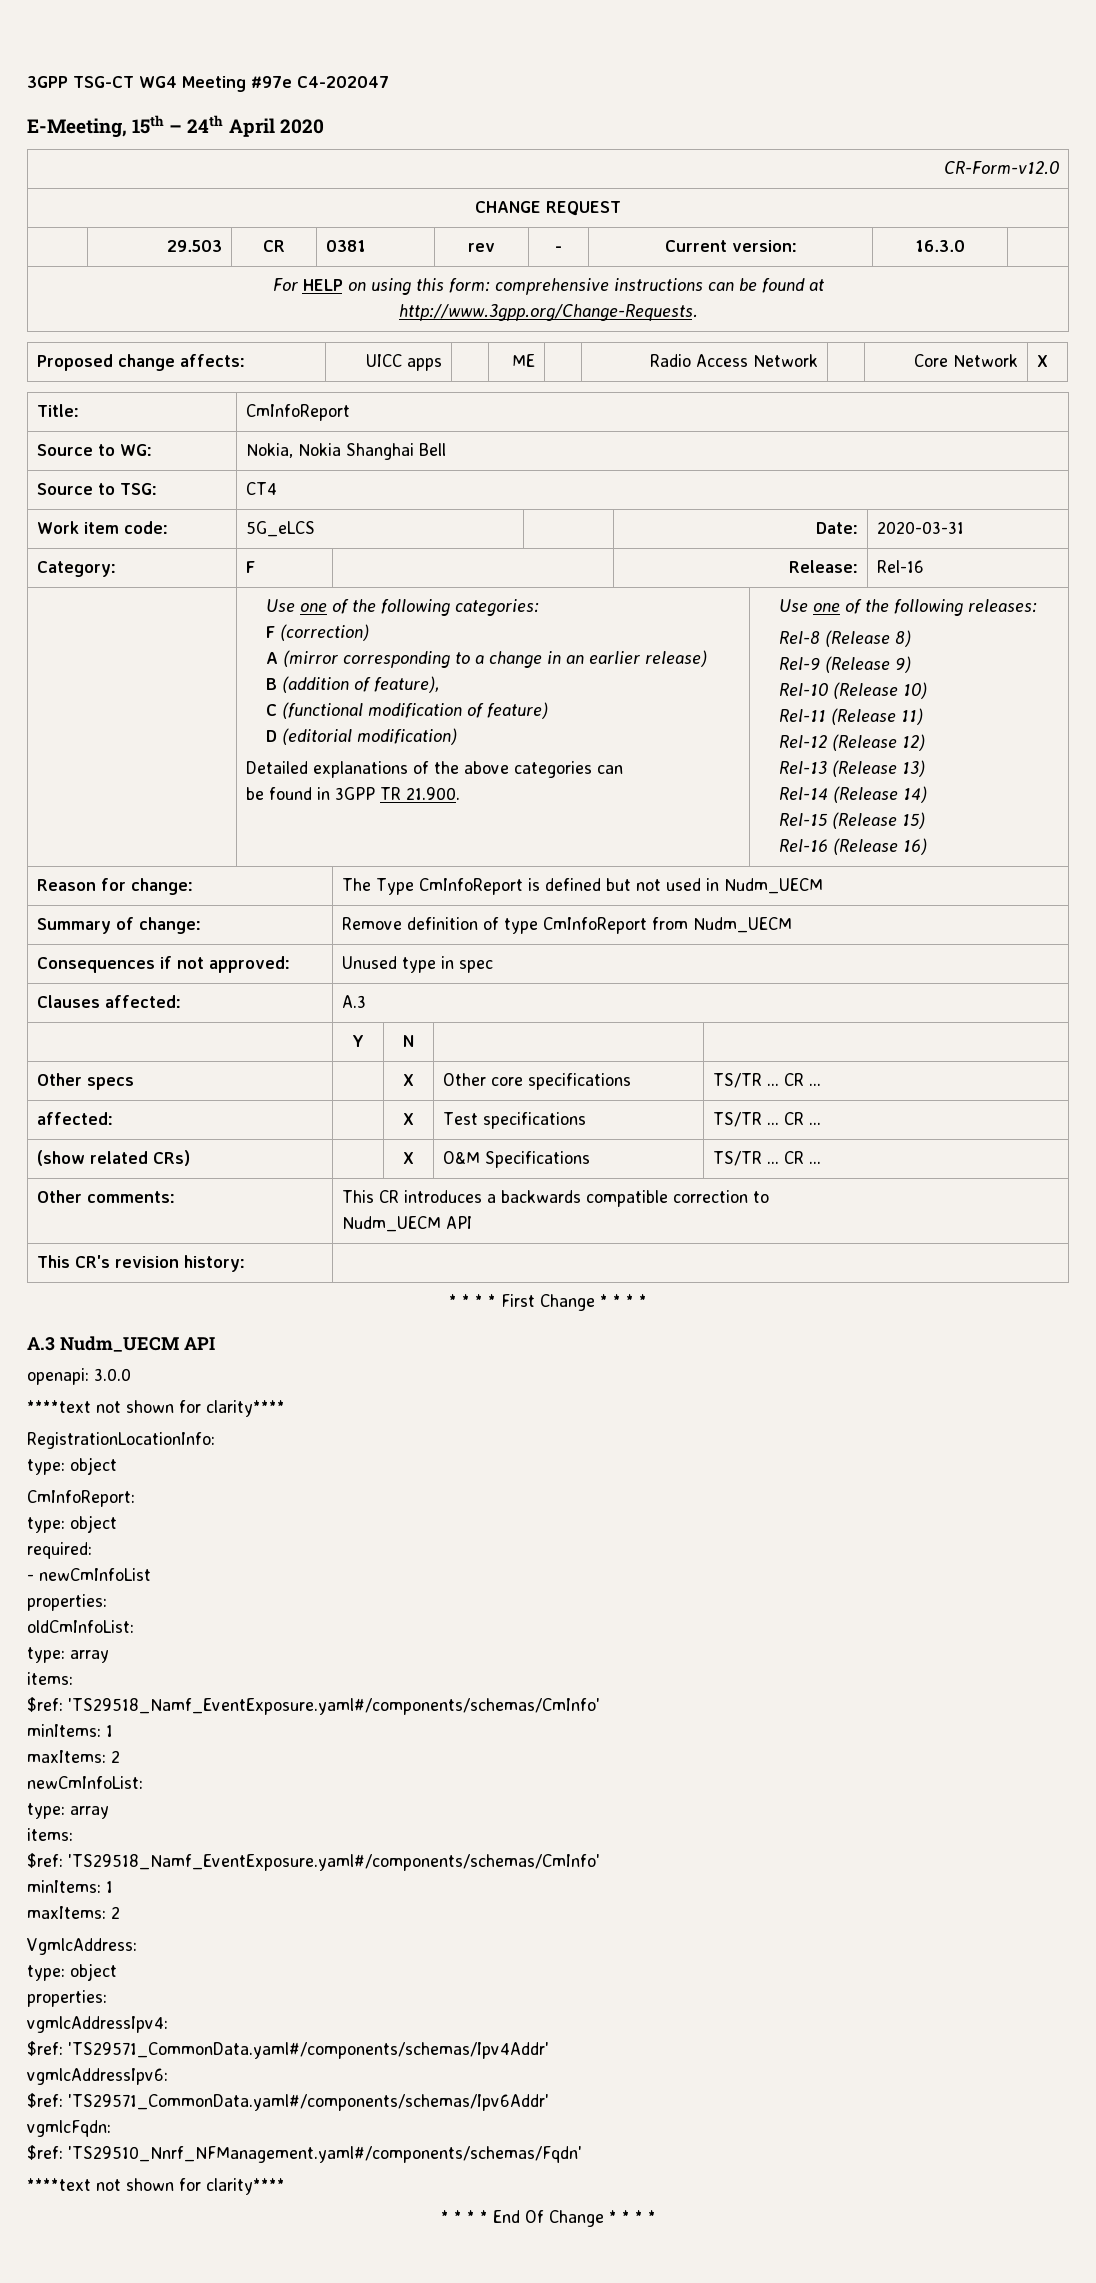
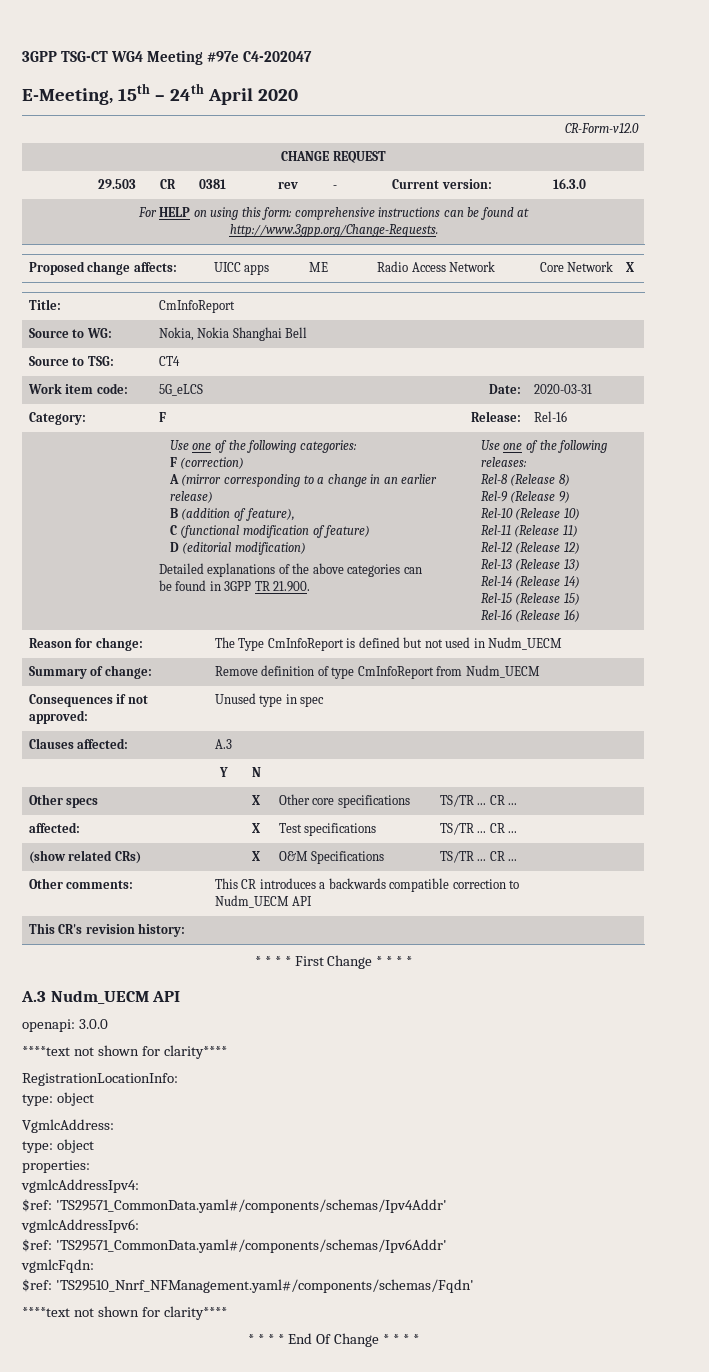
[27,1490,135,1507] [27,1515,117,1533] [27,1542,92,1559] [27,1568,151,1581] [27,1594,107,1611] [27,1620,134,1633] [27,1647,109,1663] [27,1672,73,1685] [27,1697,600,1715] [27,1724,113,1737] [27,1750,120,1763] [27,1776,143,1789] [27,1803,109,1819] [27,1828,73,1841] [27,1853,600,1871] [27,1880,113,1893] [27,1906,120,1919] // CmInfoReport: // type: object // required: // - newCmInfoList // properties: // oldCmInfoList: // type: array // items: // $ref: 'TS29518_Namf_EventExposure.yaml#/components/schemas/CmInfo' // minItems: 1 // maxItems: 2 // newCmInfoList: // type: array // items: // $ref: 'TS29518_Namf_EventExposure.yaml#/components/schemas/CmInfo' // minItems: 1 // maxItems: 2 -> (94, 1099) none

